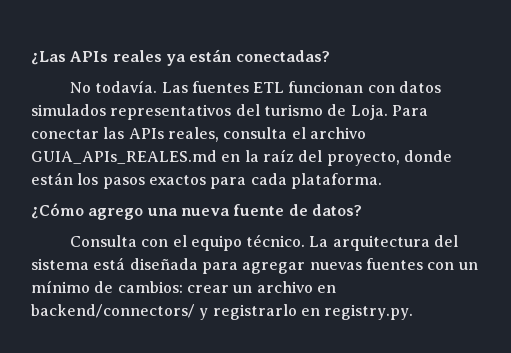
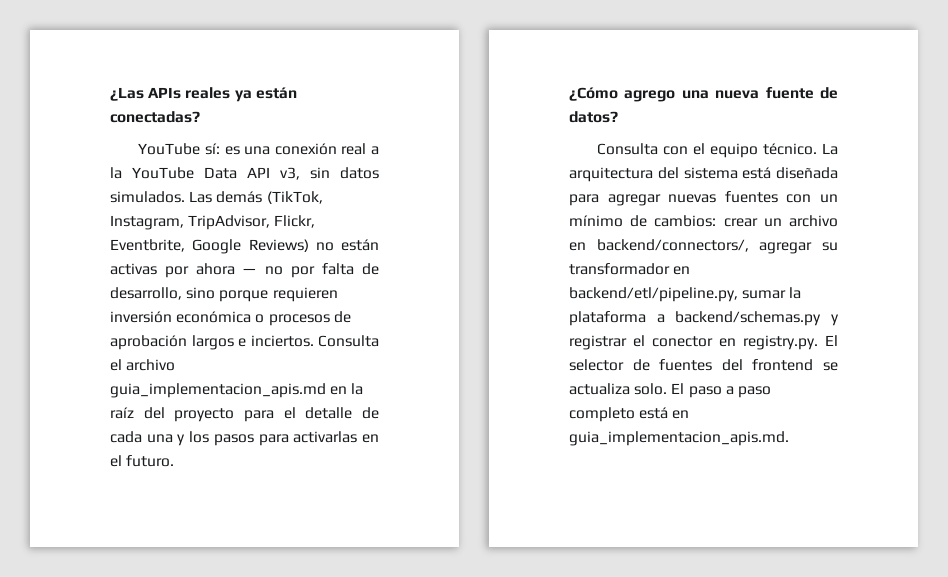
[69,80,442,93] [31,104,428,120] [31,127,288,142] No todavía. Las fuentes ETL funcionan con datos simulados representativos del turismo de Loja. Para conectar las APIs reales, consulta -> [138,143,379,155] [110,167,379,180] [110,191,323,204] [110,215,316,230] [110,239,379,254] [110,263,379,278] [110,287,338,302] [110,311,351,326] [110,335,379,350] YouTube sí: es una conexión real a la YouTube Data API v3, sin datos simulados. Las demás (TikTok, Instagram, TripAdvisor, Flickr, Eventbrite, Google Reviews) no están activas por ahora — no por falta de desarrollo, sino porque requieren inversión económica o procesos de aprobación largos e inciertos. Consulta
[31,150,217,164] GUIA_APIs_REALES.md -> [110,383,326,398] guia_implementacion_apis.md
[326,150,452,166] [31,172,382,189] proyecto, donde están los pasos exactos para cada plataforma. -> [174,407,379,422] [110,431,379,446] [110,455,175,467] proyecto para el detalle de cada una y los pasos para activarlas en el futuro.
[31,304,414,320] backend/connectors/ y registrarlo en registry.py. -> [596,239,838,254] [569,263,691,275] [569,287,802,302] [569,311,839,326] [569,335,838,350] [569,359,838,371] [569,383,771,398] [569,407,690,422] [569,431,789,446] backend/connectors/, agregar su transformador en backend/etl/pipeline.py, sumar la plataforma a backend/schemas.py y registrar el conector en registry.py. El selector de fuentes del frontend se actualiza solo. El paso a paso completo está en guia_implementacion_apis.md.

